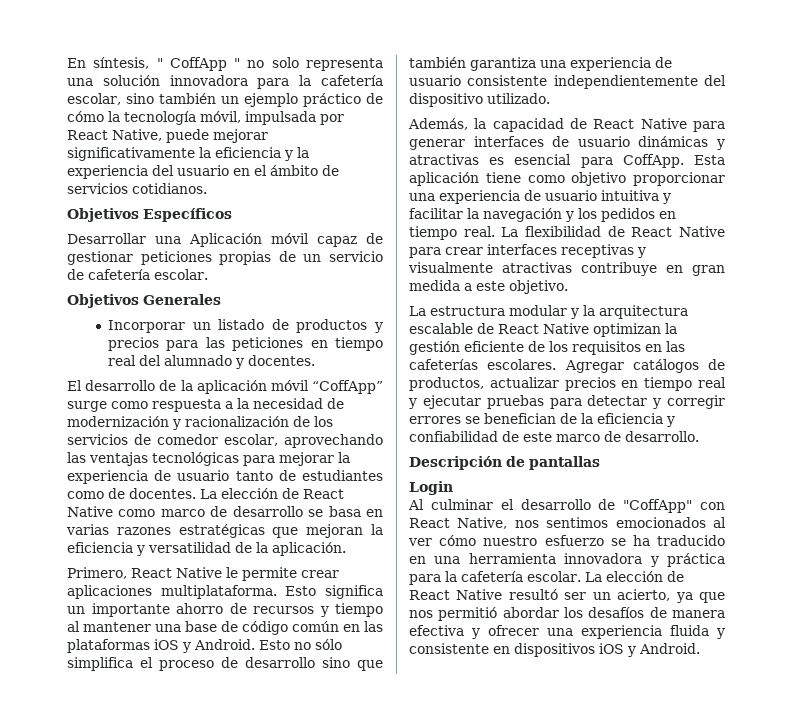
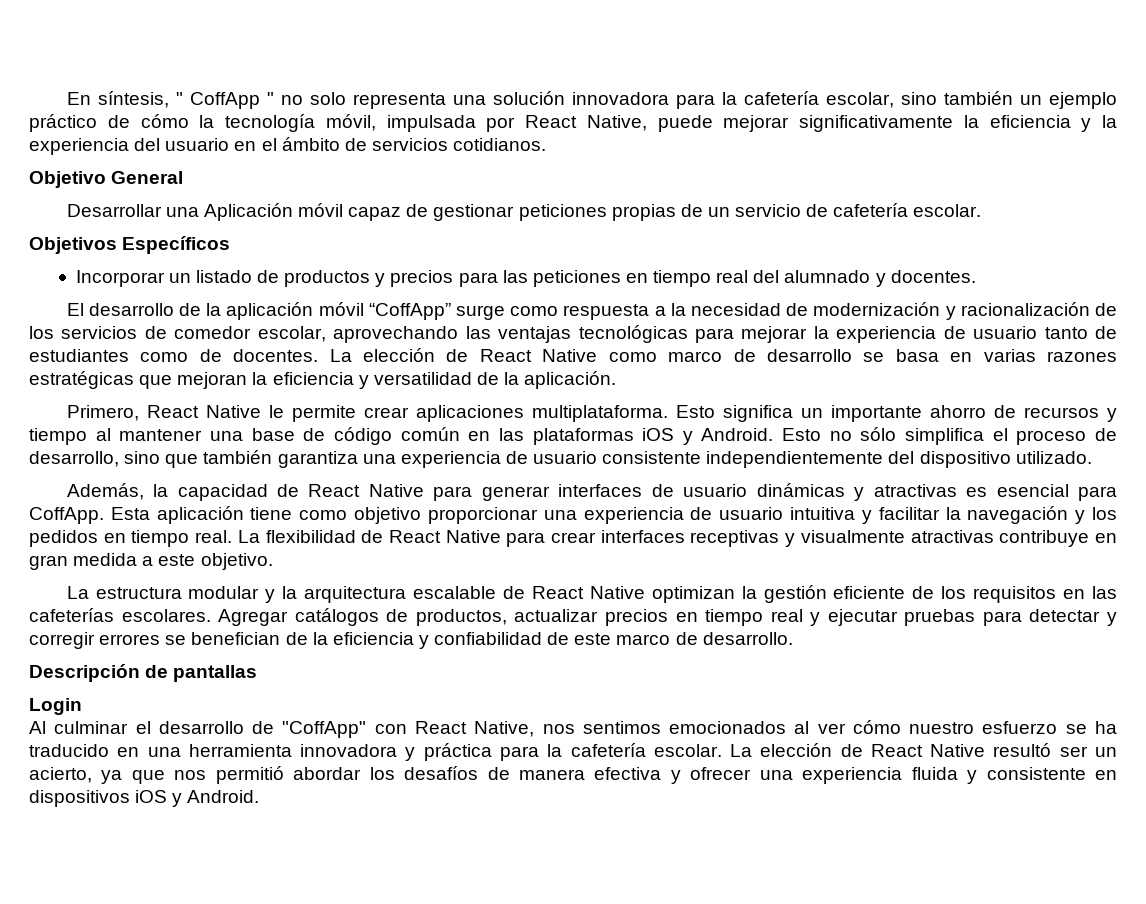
[67,208,232,222] Objetivos Específicos -> [29,171,184,188] Objetivo General
[143,294,221,305] Generales -> [122,236,231,254] Específicos
[245,657,315,668] desarrollo -> [29,451,119,467] desarrollo,

